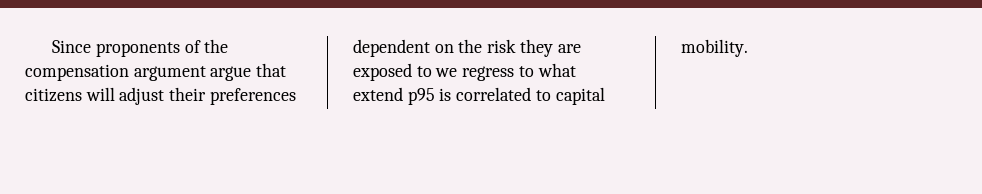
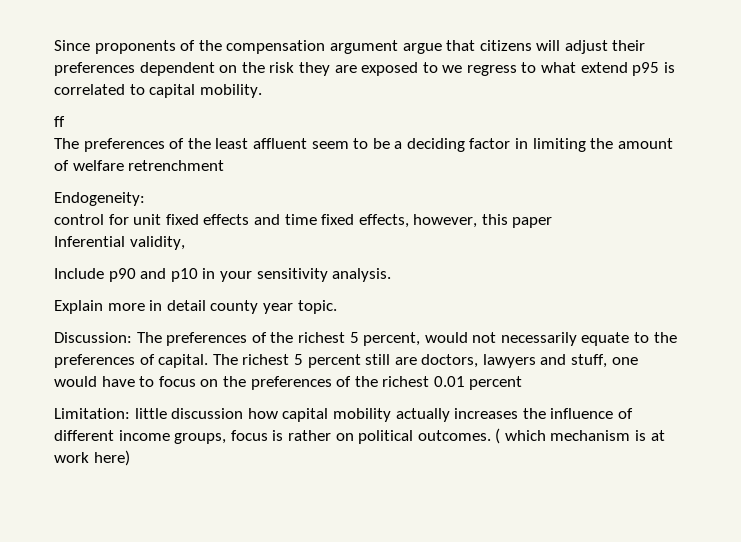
(748, 48) none -> [54,116,65,127] [54,138,673,152] [54,160,225,171] [54,192,145,206] [54,214,553,228] [54,236,185,250] [54,268,392,282] [54,300,337,314] [54,332,677,346] [54,354,638,368] [54,376,523,390] [54,408,633,422] [54,428,665,444] [54,450,130,466] // ff // The preferences of the least affluent seem to be a deciding factor in limiting the amount of welfare retrenchment // Endogeneity: // control for unit fixed effects and time fixed effects, however, this paper // Inferential validity, // Include p90 and p10 in your sensitivity analysis. // Explain more in detail county year topic. // Discussion: The preferences of the richest 5 percent, would not necessarily equate to the preferences of capital. The richest 5 percent still are doctors, lawyers and stuff, one would have to focus on the preferences of the richest 0.01 percent // Limitation: little discussion how capital mobility actually increases the influence of different income groups, focus is rather on political outcomes. ( which mechanism is at work here)

